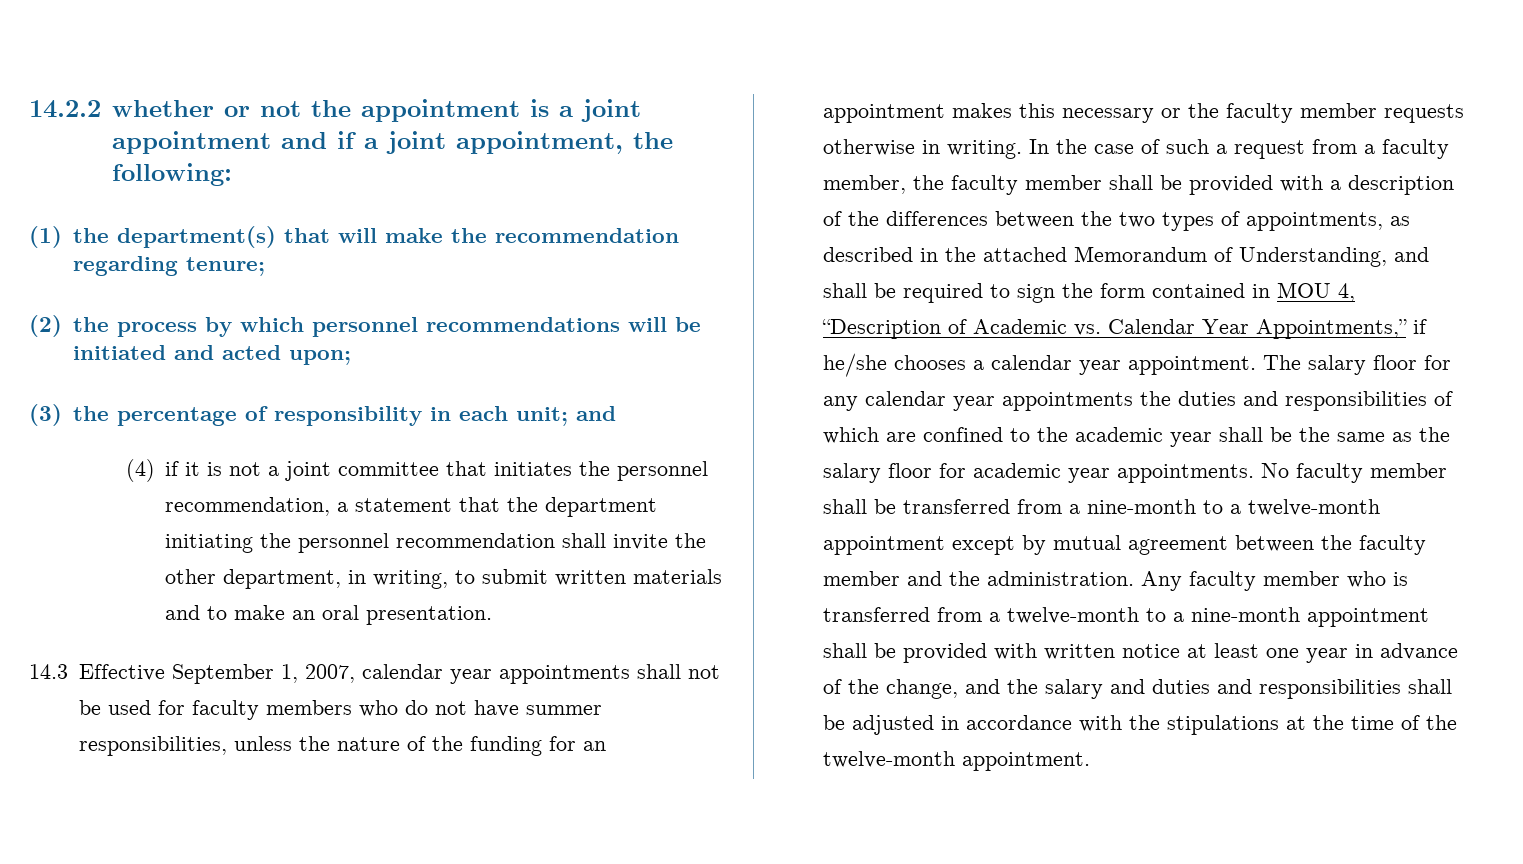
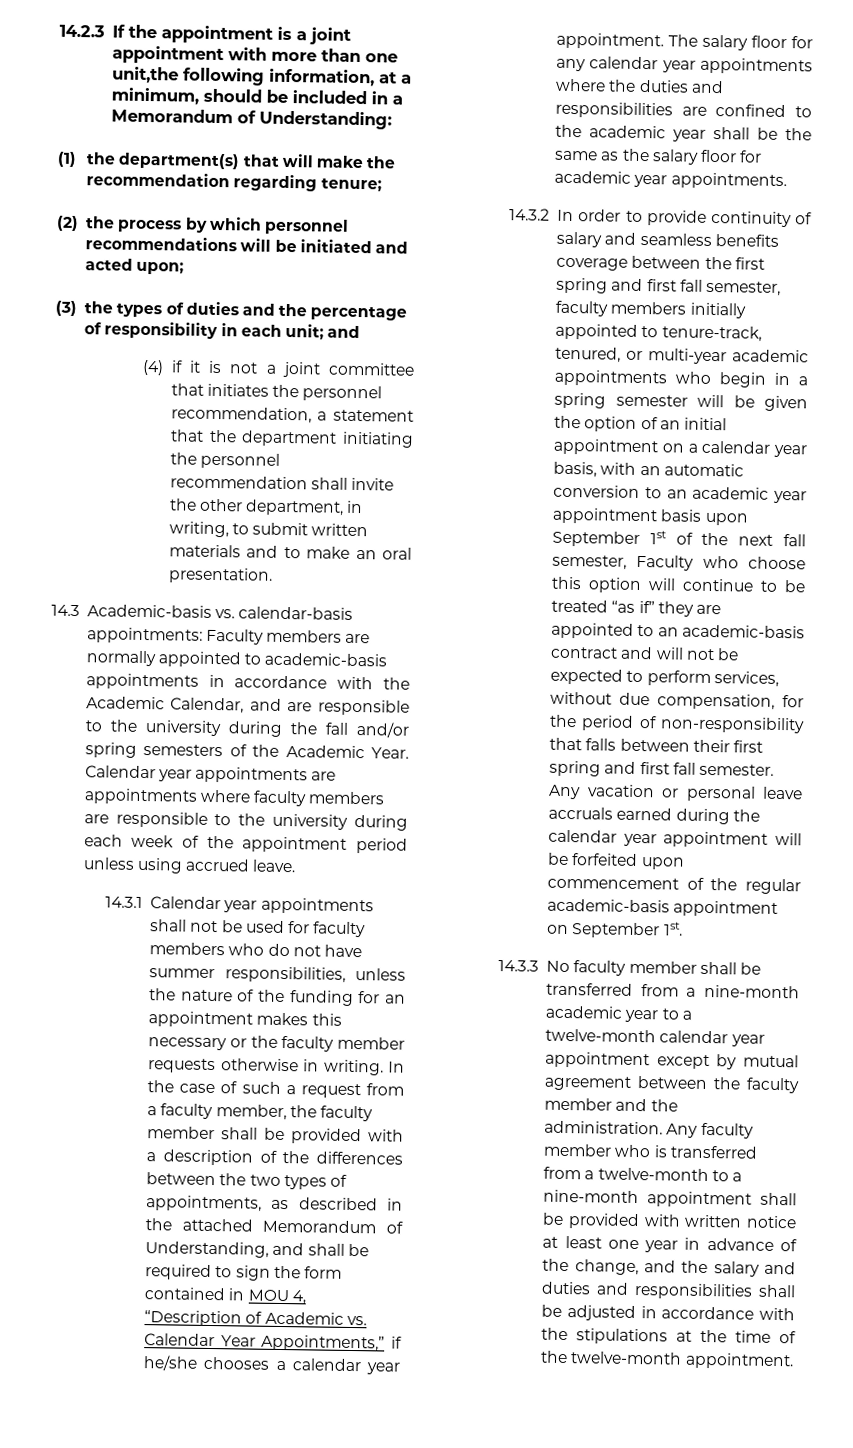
[29,100,301,118] 14.2.2 whether or not -> [59,24,125,38] 14.2.3 If
[280,131,673,154] [111,163,232,186] and if a joint appointment, the following: -> [227,47,398,63] [111,66,412,87] [110,87,403,105] [110,108,392,130] with more than one unit,the following information, at a minimum, should be included in a Memorandum of Understanding:
(109, 413) none -> [116,301,308,318] types of duties and the
[78,664,443,684] Effective September 1, 2007, calendar -> [86,604,354,620] [86,627,371,645] [85,650,388,668] [85,673,410,690] [85,696,410,716] [84,719,410,738] [84,742,409,759] [84,765,337,784] [83,788,386,807] [83,811,408,831] [83,834,408,854] [82,857,297,874] [105,896,222,910] Academic-basis vs. calendar-basis appointments: Faculty members are normally appointed to academic-basis appointments in accordance with the Academic Calendar, and are responsible to the university during the fall and/or spring semesters of the Academic Year. Calendar year appointments are appointments where faculty members are responsible to the university during each week of the appointment period unless using accrued leave. // 14.3.1 Calendar
(1133, 401) none -> [555,78,607,92] where
[1433,391,1453,406] [822,427,879,444] of which -> (674, 110) none
(1254, 473) none -> [509,208,812,228] [556,231,779,248] [556,255,765,271] [556,277,781,296] [555,300,746,319] [555,323,762,342] [555,346,809,365] [554,369,808,388] [554,392,808,412] [554,415,727,432] [553,438,807,458] [553,461,744,478] [553,484,807,504] [552,507,749,526] [552,530,806,548] [552,554,806,571] [551,576,806,594] [551,599,721,617] [551,622,805,639] [550,646,739,661] [550,668,779,687] [550,691,804,710] [549,714,805,734] [549,737,763,753] [549,760,774,777] [548,784,803,802] [548,806,760,825] [548,829,802,848] [548,852,685,870] [547,876,801,895] [547,898,779,917] [547,921,683,939] [498,960,540,972] // 14.3.2 In order to provide continuity of salary and seamless benefits coverage between the first spring and first fall semester, faculty members initially appointed to tenure-track, tenured, or multi-year academic appointments who begin in a spring semester will be given the option of an initial appointment on a calendar year basis, with an automatic conversion to an academic year appointment basis upon September 1st of the next fall semester, Faculty who choose this option will continue to be treated “as if” they are appointed to an academic-basis contract and will not be expected to perform services, without due compensation, for the period of non-responsibility that falls between their first spring and first fall semester. Any vacation or personal leave accruals earned during the calendar year appointment will be forfeited upon commencement of the regular academic-basis appointment on September 1st. // 14.3.3
(1196, 506) none -> [545,1005,659,1023] academic year
(1380, 507) none -> [659,1030,765,1047] calendar year

